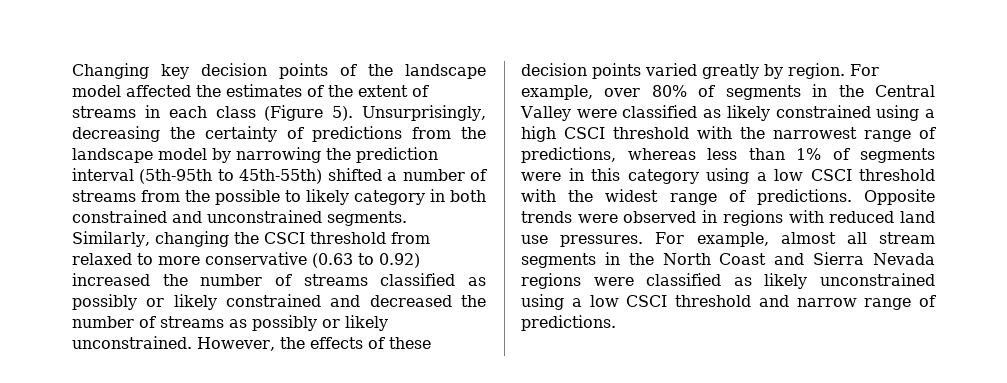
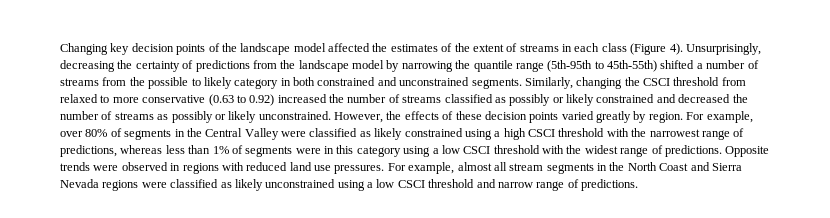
[332,106,354,121] 5). -> [669,43,683,55] 4).
[356,147,438,163] [72,168,134,181] prediction interval -> [473,60,544,72] quantile range

